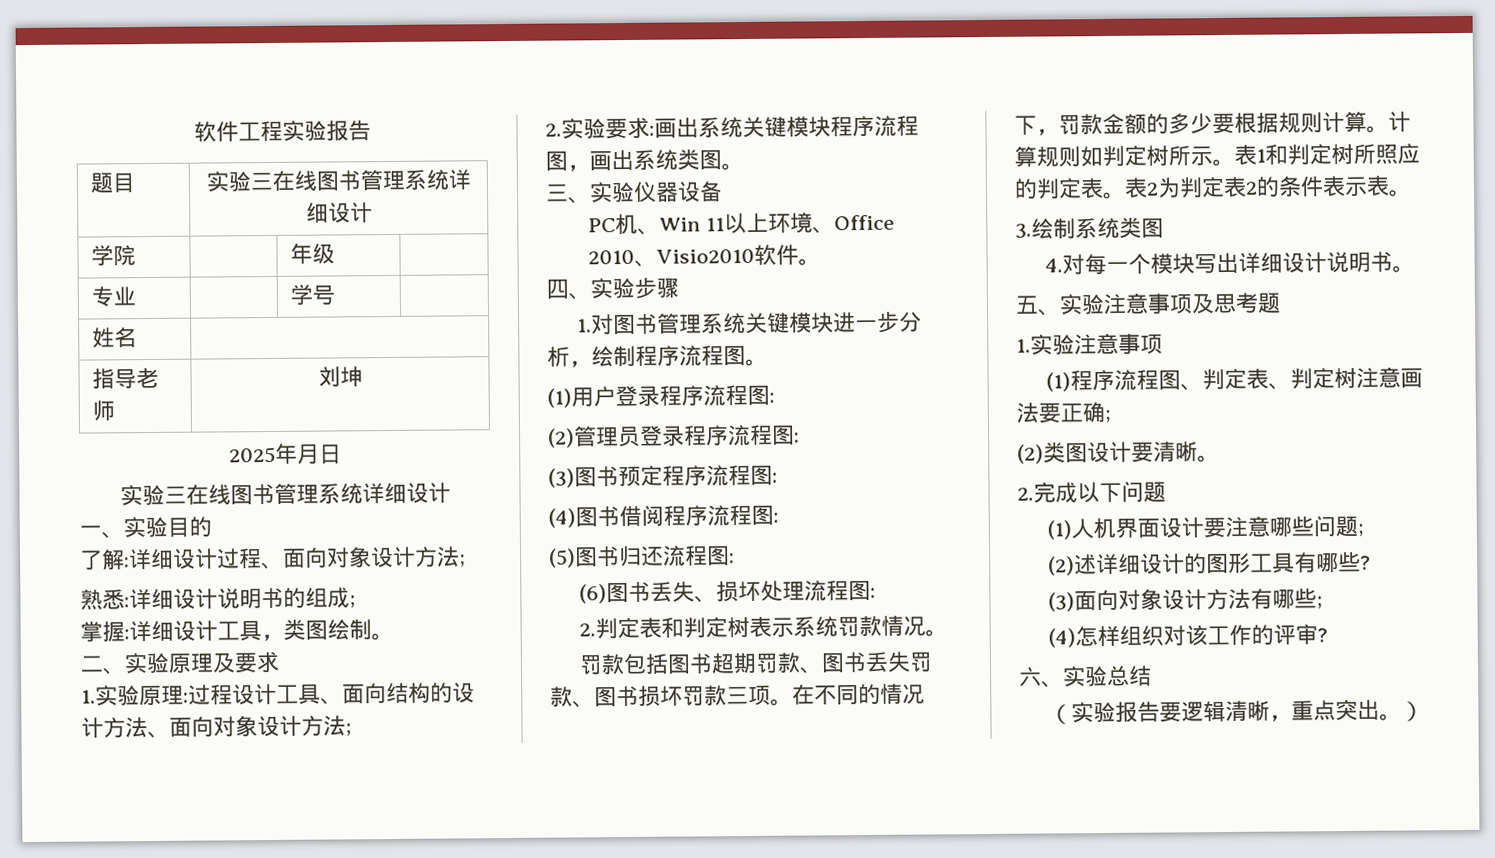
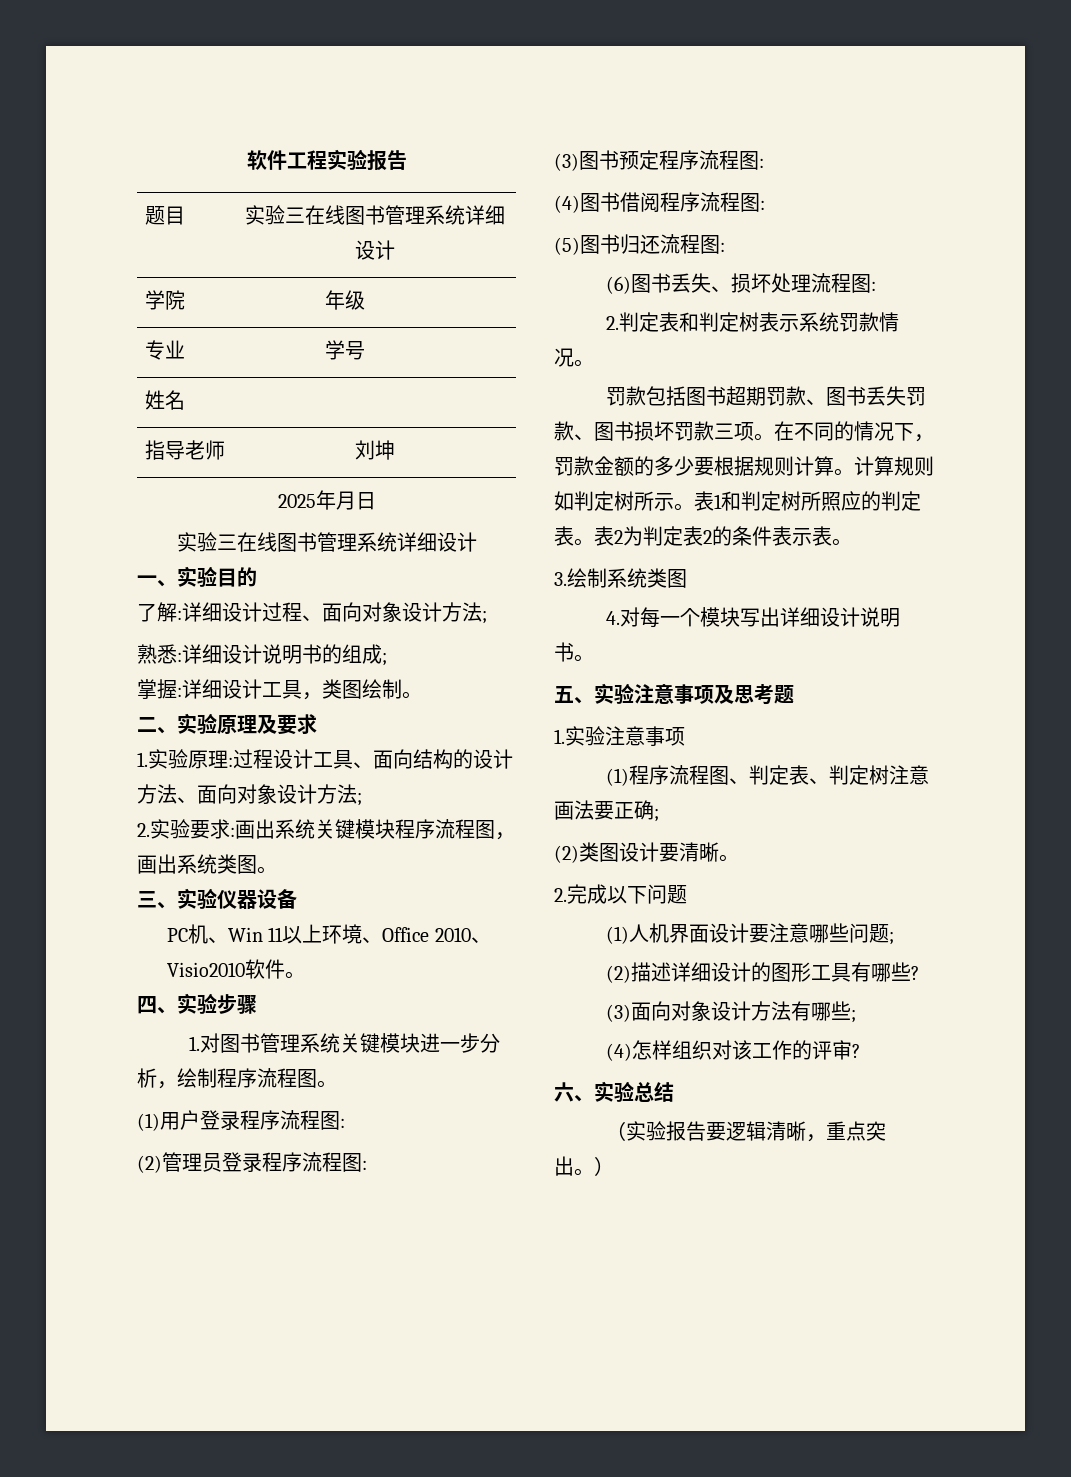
(1076, 566) none -> [630,962,651,982] 描

